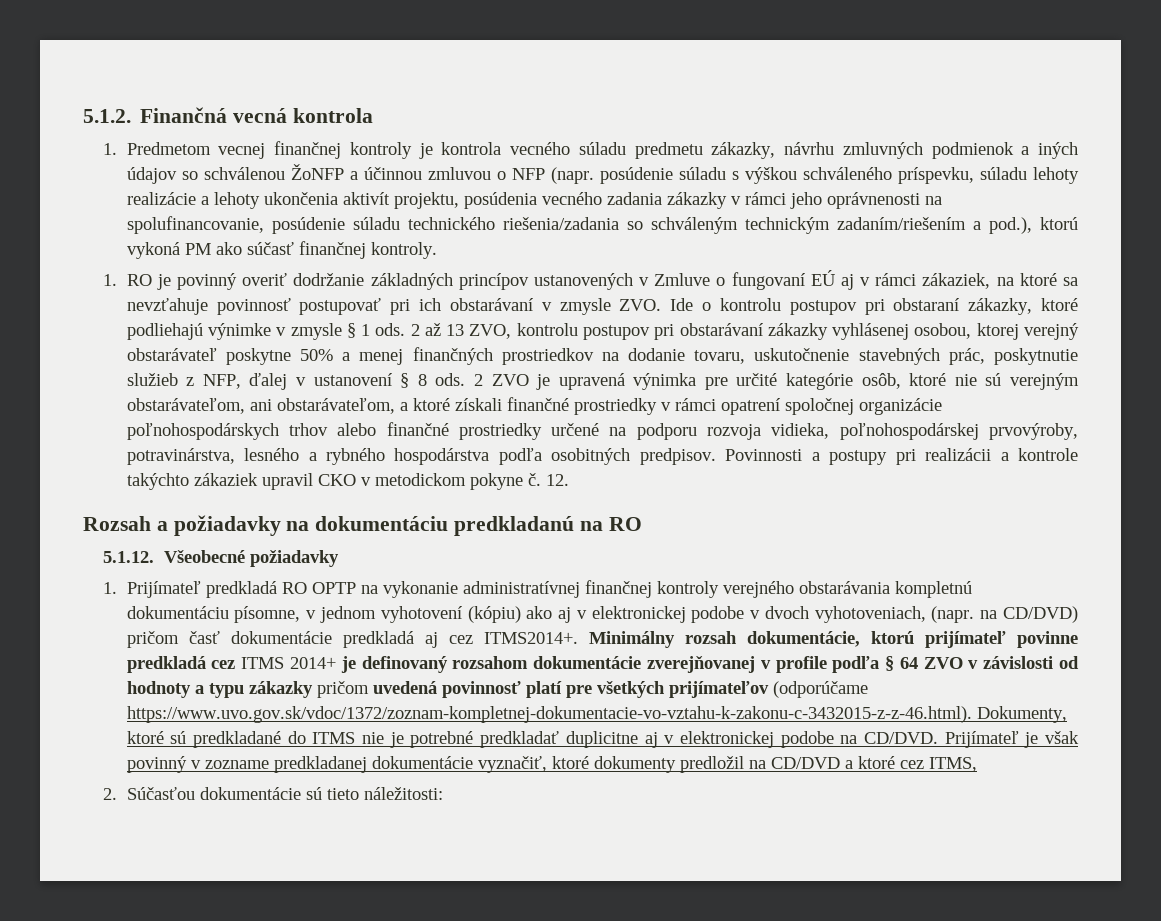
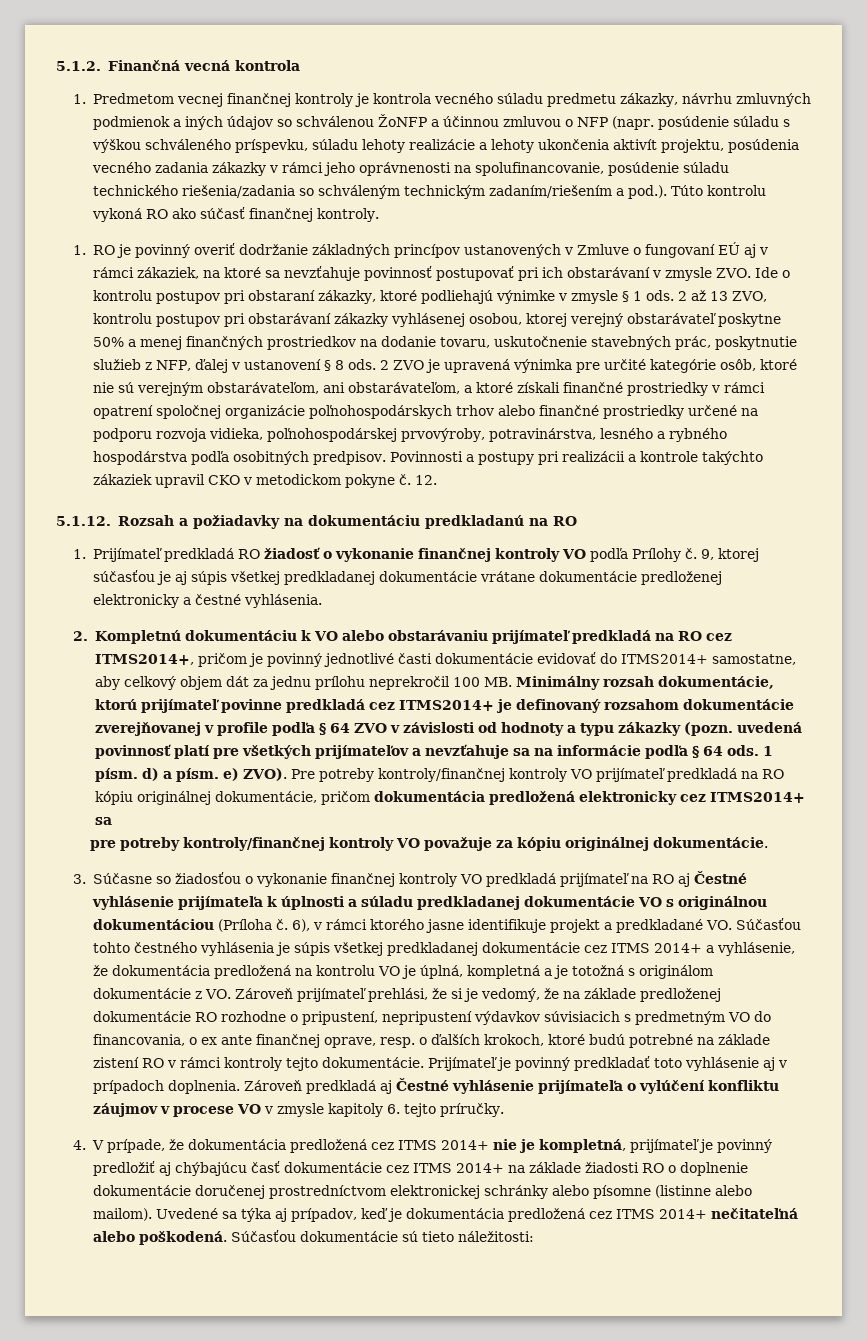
[988,217,1079,234] [126,242,211,259] pod.), ktorú vykoná PM -> [627,185,766,199] [91,208,168,222] pod.). Túto kontrolu vykoná RO
(569, 480) none -> [56,516,111,526] 5.1.12.
[103,550,339,567] [103,580,972,598] [126,606,1078,623] [126,631,578,648] 5.1.12. Všeobecné požiadavky // 1. Prijímateľ predkladá RO OPTP na vykonanie administratívnej finančnej kontroly verejného obstarávania kompletnú dokumentáciu písomne, v jednom vyhotovení (kópiu) ako aj v elektronickej podobe v dvoch vyhotoveniach, (napr. na CD/DVD) pričom časť dokumentácie predkladá aj cez ITMS2014+. -> [72,547,759,562] [92,570,722,585] [92,594,322,608] [72,630,732,644] [94,652,796,667] [94,676,512,690] 1. Prijímateľ predkladá RO žiadosť o vykonanie finančnej kontroly VO podľa Prílohy č. 9, ktorej súčasťou je aj súpis všetkej predkladanej dokumentácie vrátane dokumentácie predloženej elektronicky a čestné vyhlásenia. // 2. Kompletnú dokumentáciu k VO alebo obstarávaniu prijímateľ predkladá na RO cez ITMS2014+, pričom je povinný jednotlivé časti dokumentácie evidovať do ITMS2014+ samostatne, aby celkový objem dát za jednu prílohu neprekročil 100 MB.
[241,657,337,669] ITMS 2014+ -> [398,700,494,711] ITMS2014+
[316,681,369,698] pričom -> [683,722,733,736] (pozn.
[772,681,868,698] [126,706,1067,723] [126,731,1080,748] [126,756,977,773] [103,788,118,800] (odporúčame https://www.uvo.gov.sk/vdoc/1372/zoznam-kompletnej-dokumentacie-vo-vztahu-k-zakonu-c-3432015-z-z-46.html). Dokumenty, ktoré sú predkladané do ITMS nie je potrebné predkladať duplicitne aj v elektronickej podobe na CD/DVD. Prijímateľ je však povinný v zozname predkladanej dokumentácie vyznačiť, ktoré dokumenty predložil na CD/DVD a ktoré cez ITMS, // 2. -> [411,744,773,759] [94,768,784,782] [94,791,805,805] [94,817,112,825] [89,837,768,851] [72,871,747,887] [91,896,767,910] [92,918,801,933] [92,942,795,956] [92,965,713,979] [92,988,721,1002] [92,1011,771,1025] [92,1034,770,1048] [92,1056,787,1071] [92,1078,779,1094] [92,1103,504,1117] [72,1139,772,1153] [92,1161,748,1176] [92,1185,752,1199] [92,1208,798,1222] [92,1231,227,1245] a nevzťahuje sa na informácie podľa § 64 ods. 1 písm. d) a písm. e) ZVO). Pre potreby kontroly/finančnej kontroly VO prijímateľ predkladá na RO kópiu originálnej dokumentácie, pričom dokumentácia predložená elektronicky cez ITMS2014+ sa // pre potreby kontroly/finančnej kontroly VO považuje za kópiu originálnej dokumentácie. // 3. Súčasne so žiadosťou o vykonanie finančnej kontroly VO predkladá prijímateľ na RO aj Čestné vyhlásenie prijímateľa k úplnosti a súladu predkladanej dokumentácie VO s originálnou dokumentáciou (Príloha č. 6), v rámci ktorého jasne identifikuje projekt a predkladané VO. Súčasťou tohto čestného vyhlásenia je súpis všetkej predkladanej dokumentácie cez ITMS 2014+ a vyhlásenie, že dokumentácia predložená na kontrolu VO je úplná, kompletná a je totožná s originálom dokumentácie z VO. Zároveň prijímateľ prehlási, že si je vedomý, že na základe predloženej dokumentácie RO rozhodne o pripustení, nepripustení výdavkov súvisiacich s predmetným VO do financovania, o ex ante finančnej oprave, resp. o ďalších krokoch, ktoré budú potrebné na základe zistení RO v rámci kontroly tejto dokumentácie. Prijímateľ je povinný predkladať toto vyhlásenie aj v prípadoch doplnenia. Zároveň predkladá aj Čestné vyhlásenie prijímateľa o vylúčení konfliktu záujmov v procese VO v zmysle kapitoly 6. tejto príručky. // 4. V prípade, že dokumentácia predložená cez ITMS 2014+ nie je kompletná, prijímateľ je povinný predložiť aj chýbajúcu časť dokumentácie cez ITMS 2014+ na základe žiadosti RO o doplnenie dokumentácie doručenej prostredníctvom elektronickej schránky alebo písomne (listinne alebo mailom). Uvedené sa týka aj prípadov, keď je dokumentácia predložená cez ITMS 2014+ nečitateľná alebo poškodená.

